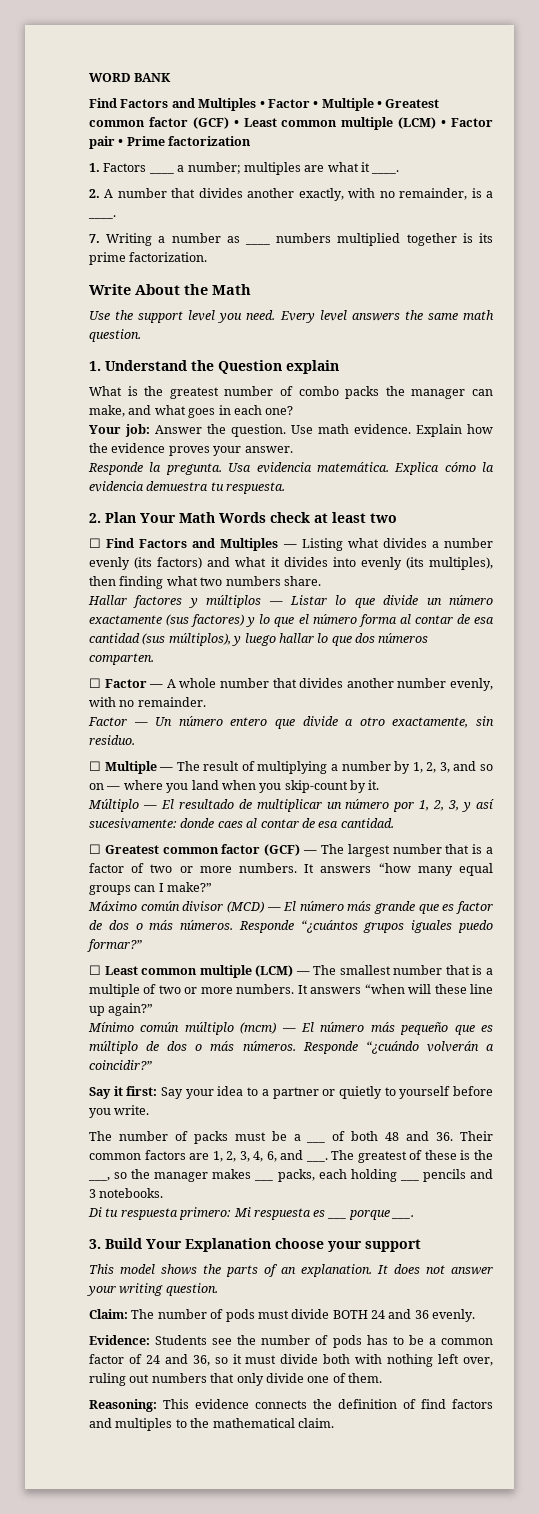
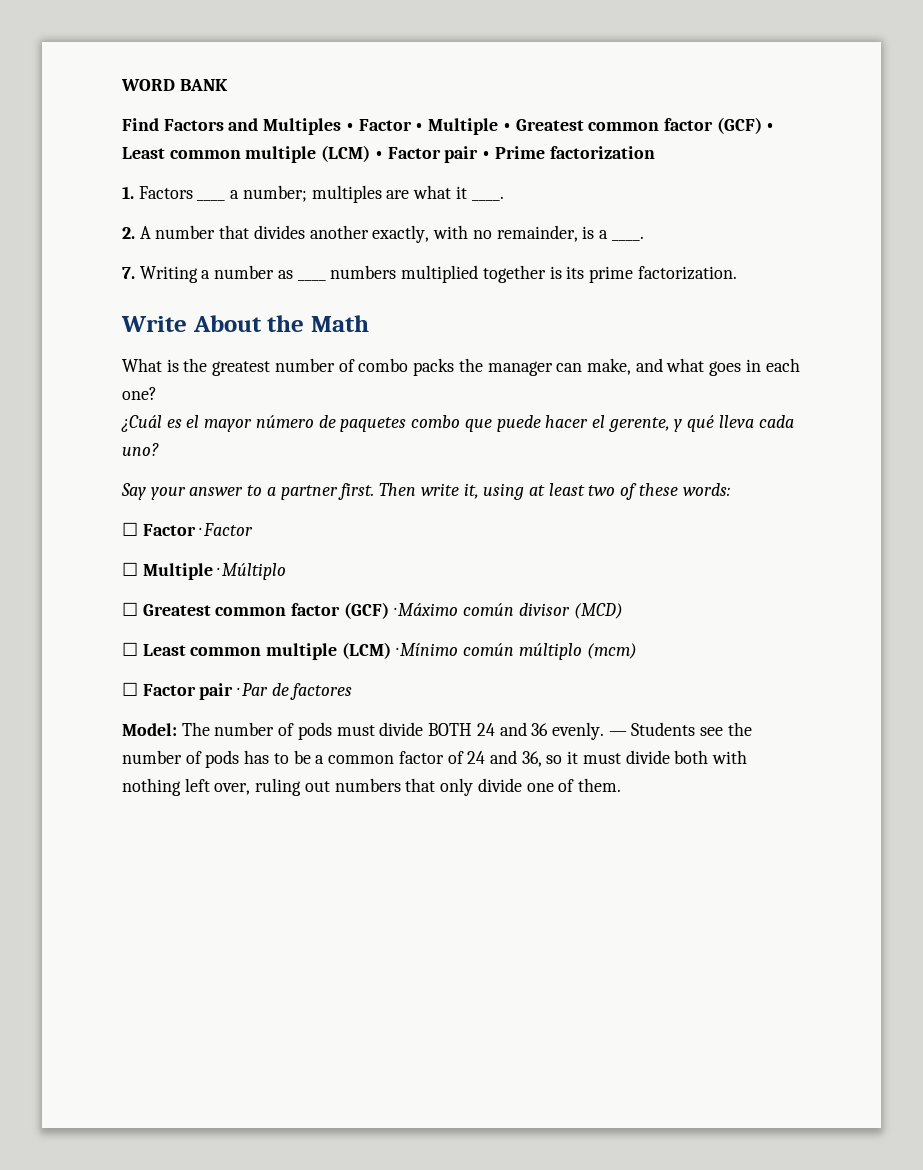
[89,310,494,323] [89,329,141,342] [89,360,339,374] // Use the support level you need. Every level answers the same math question. // 1. Understand the Question explain -> (369, 323) none
[89,424,493,437] [89,443,293,456] [88,462,494,475] [89,481,286,494] [89,512,397,523] [89,538,494,551] [89,557,494,570] [89,576,321,589] [88,595,493,608] [89,614,494,627] [89,633,429,646] [89,653,154,665] [89,678,494,691] [89,697,206,707] [88,716,495,729] [89,735,135,745] [89,761,493,774] [89,780,380,793] [88,799,494,812] [89,818,394,829] Your job: Answer the question. Use math evidence. Explain how the evidence proves your answer. // Responde la pregunta. Usa evidencia matemática. Explica cómo la evidencia demuestra tu respuesta. // 2. Plan Your Math Words check at least two // ☐ Find Factors and Multiples — Listing what divides a number evenly (its factors) and what it divides into evenly (its multiples), then finding what two numbers share. // Hallar factores y múltiplos — Listar lo que divide un número exactamente (sus factores) y lo que el número forma al contar de esa cantidad (sus múltiplos), y luego hallar lo que dos números comparten. // ☐ Factor — A whole number that divides another number evenly, with no remainder. // Factor — Un número entero que divide a otro exactamente, sin residuo. // ☐ Multiple — The result of multiplying a number by 1, 2, 3, and so on — where you land when you skip-count by it. // Múltiplo — El resultado de multiplicar un número por 1, 2, 3, y así sucesivamente: donde caes al contar de esa cantidad. -> [121,415,794,432] [122,443,159,456] [121,483,730,500] [122,522,254,536] [122,562,287,580] ¿Cuál es el mayor número de paquetes combo que puede hacer el gerente, y qué lleva cada uno? // Say your answer to a partner first. Then write it, using at least two of these words: // ☐ Factor · Factor // ☐ Multiple · Múltiplo
[303,844,493,857] [89,863,493,876] [89,882,213,895] [88,901,493,914] [89,920,493,933] [87,939,142,952] — The largest number that is a factor of two or more numbers. It answers “how many equal groups can I make?” // Máximo común divisor (MCD) — El número más grande que es factor de dos o más números. Responde “¿cuántos grupos iguales puedo formar?” -> [393,603,623,619] · Máximo común divisor (MCD)
[295,965,493,975] [89,984,493,997] [89,1003,154,1016] [88,1022,493,1035] [89,1041,494,1054] [89,1060,152,1070] [89,1086,493,1099] [89,1105,150,1118] [89,1131,301,1144] [306,1141,326,1143] [332,1131,493,1141] [89,1150,494,1163] [88,1169,252,1182] [254,1169,493,1182] [89,1188,164,1198] [88,1207,326,1220] [326,1210,415,1220] [89,1238,421,1252] [89,1264,493,1277] [86,1283,218,1296] [89,1309,128,1319] — The smallest number that is a multiple of two or more numbers. It answers “when will these line up again?” // Mínimo común múltiplo (mcm) — El número más pequeño que es múltiplo de dos o más números. Responde “¿cuándo volverán a coincidir?” // Say it first: Say your idea to a partner or quietly to yourself before you write. // The number of packs must be a ___ of both 48 and 36. Their common factors are 1, 2, 3, 4, 6, and ___. The greatest of these is the ___, so the manager makes ___ packs, each holding ___ pencils and 3 notebooks. // Di tu respuesta primero: Mi respuesta es ___ porque ___. // 3. Build Your Explanation choose your support // This model shows the parts of an explanation. It does not answer your writing question. // Claim: -> [395,643,637,660] [122,682,353,700] [122,723,177,736] · Mínimo común múltiplo (mcm) // ☐ Factor pair · Par de factores // Model:
[89,1335,150,1345] // Evidence: -> [608,731,627,736] —
[89,1399,493,1412] [89,1418,334,1431] // Reasoning: This evidence connects the definition of find factors and multiples to the mathematical claim. -> (621, 785) none

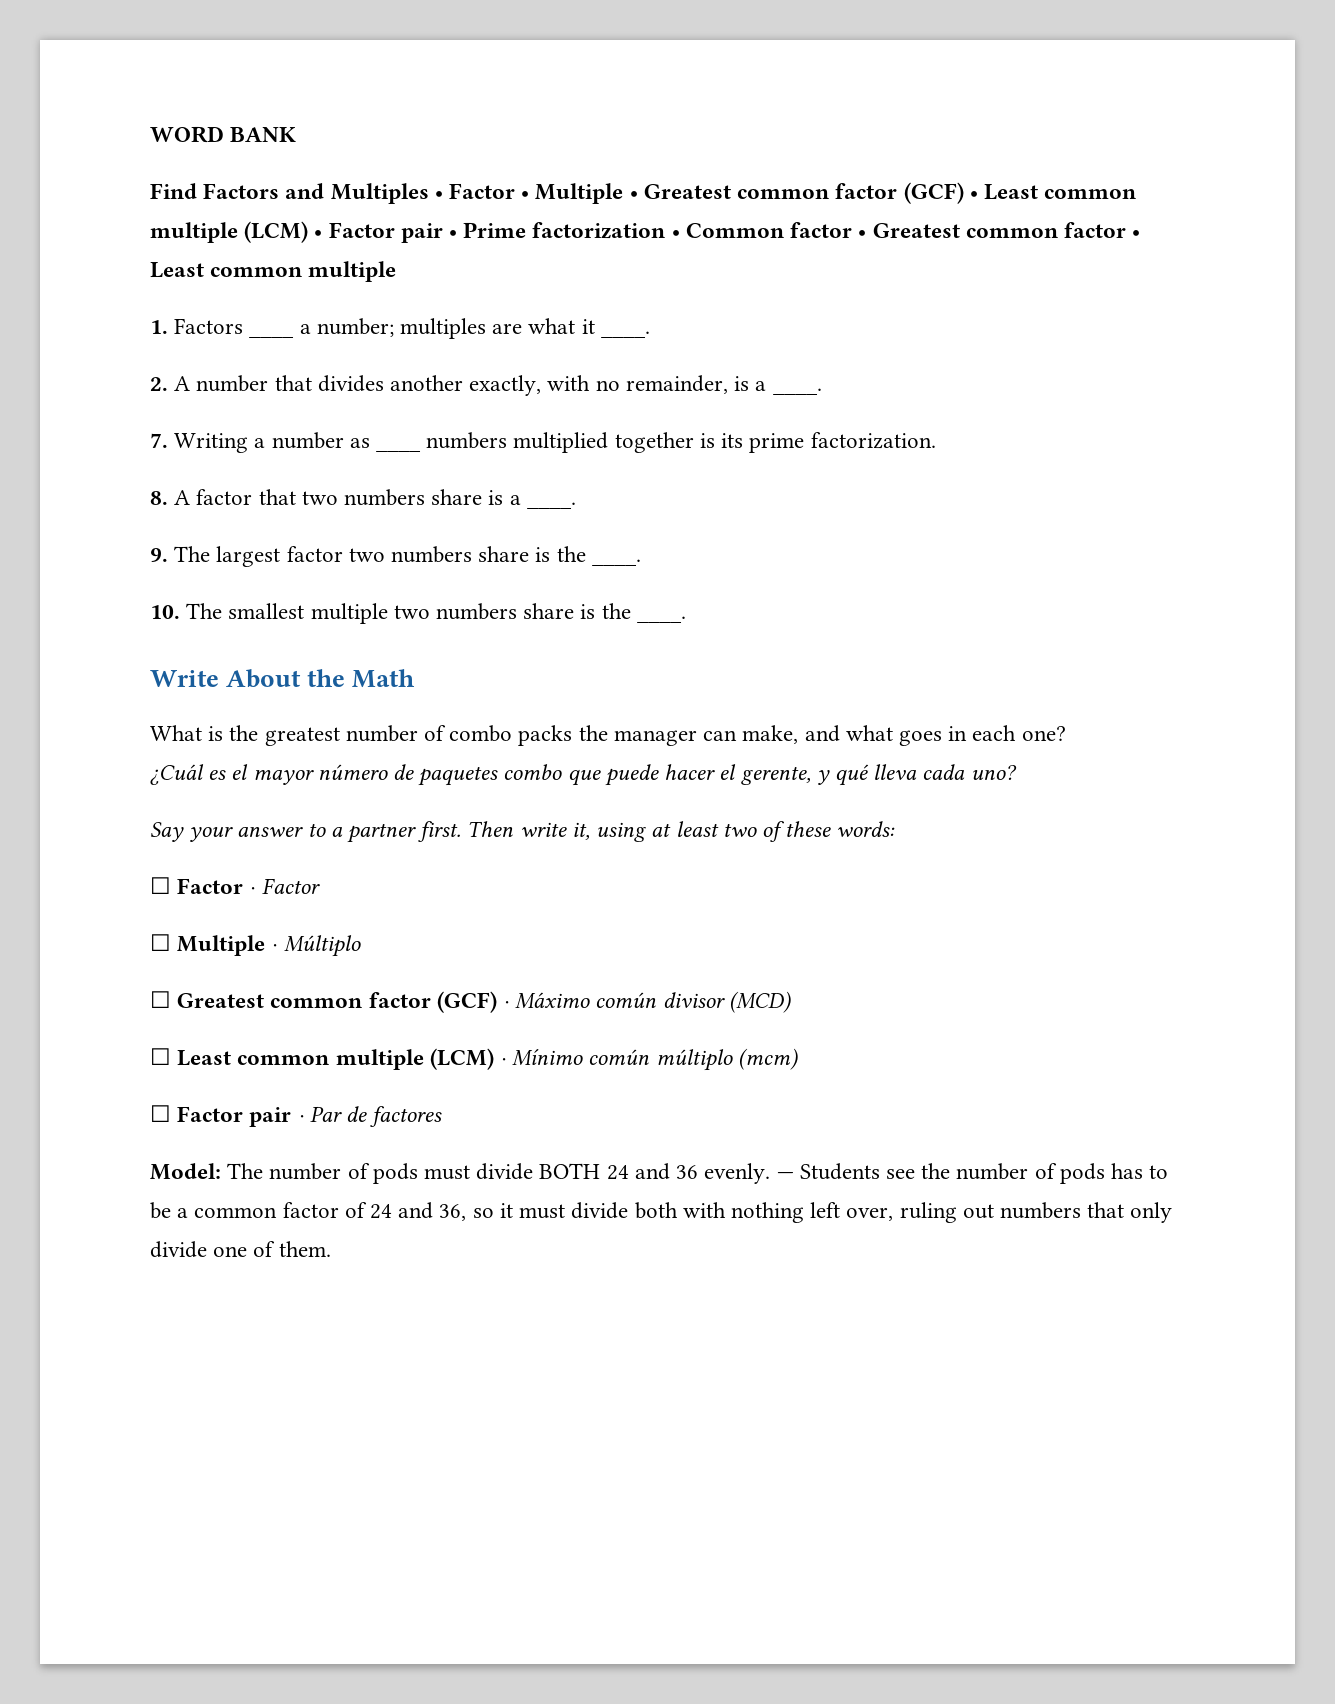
(655, 152) none -> [671,222,1141,238] [150,261,397,282] • Common factor • Greatest common factor • Least common multiple
(737, 273) none -> [150,489,576,509] [150,546,641,567] [150,603,686,624] // 8. A factor that two numbers share is a ____. // 9. The largest factor two numbers share is the ____. // 10. The smallest multiple two numbers share is the ____.

